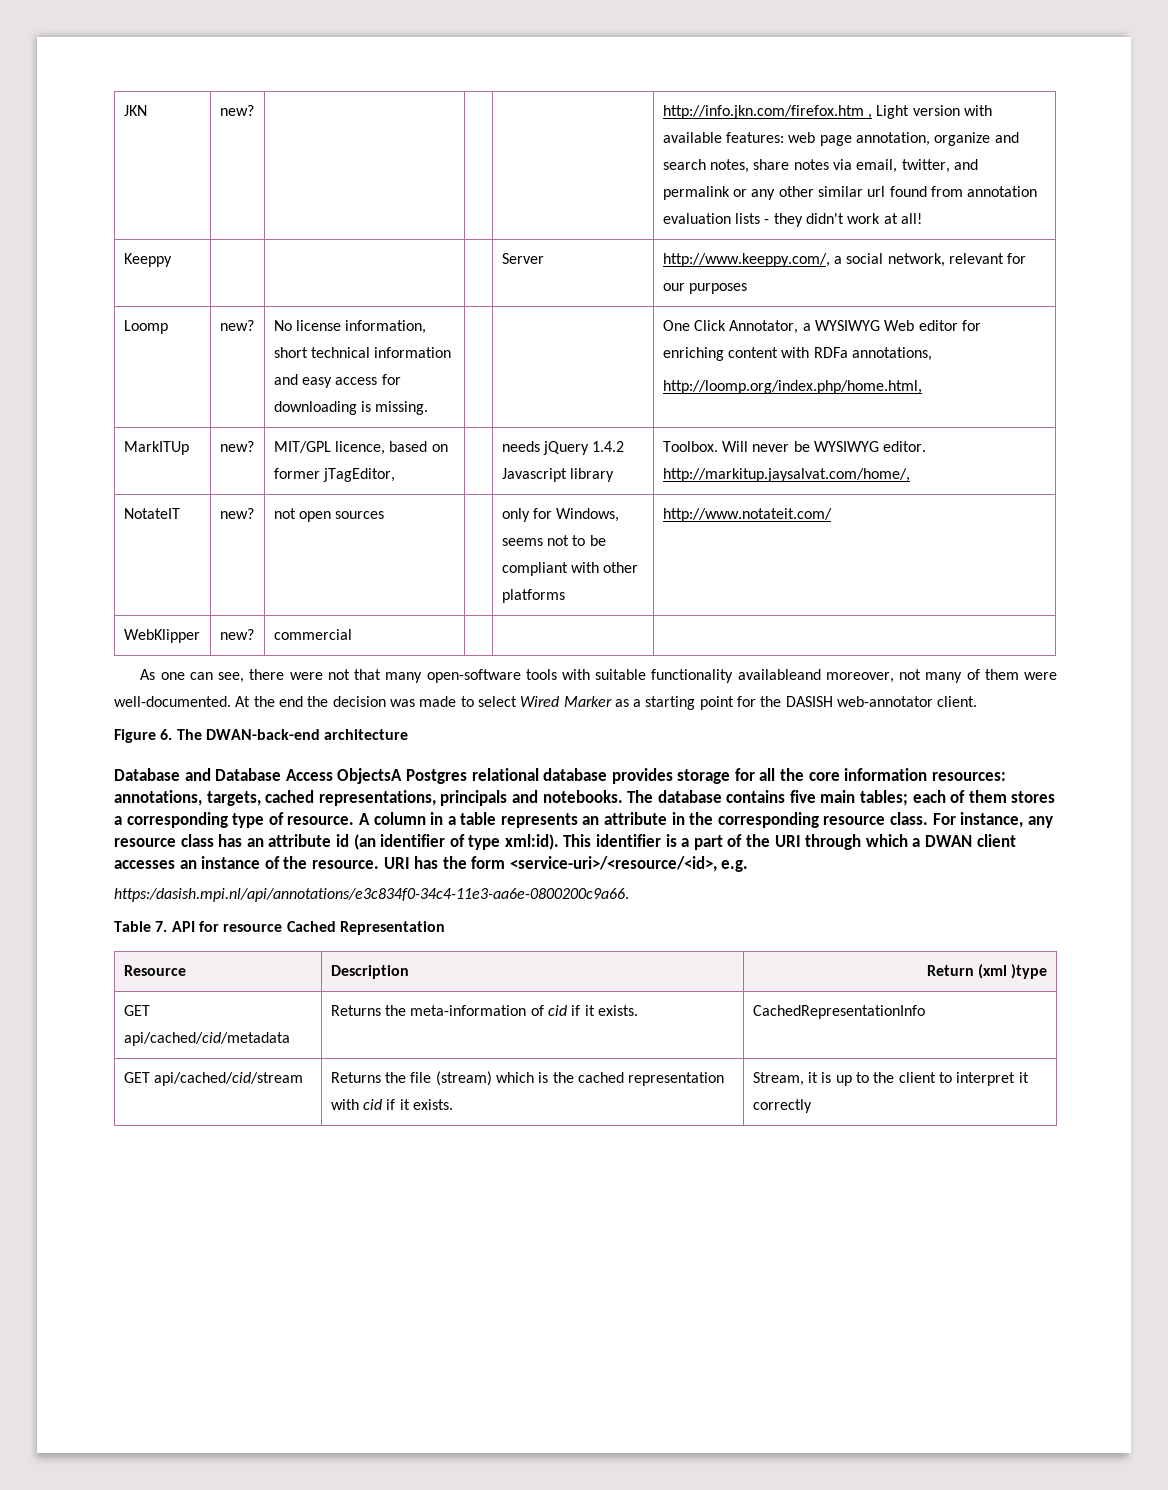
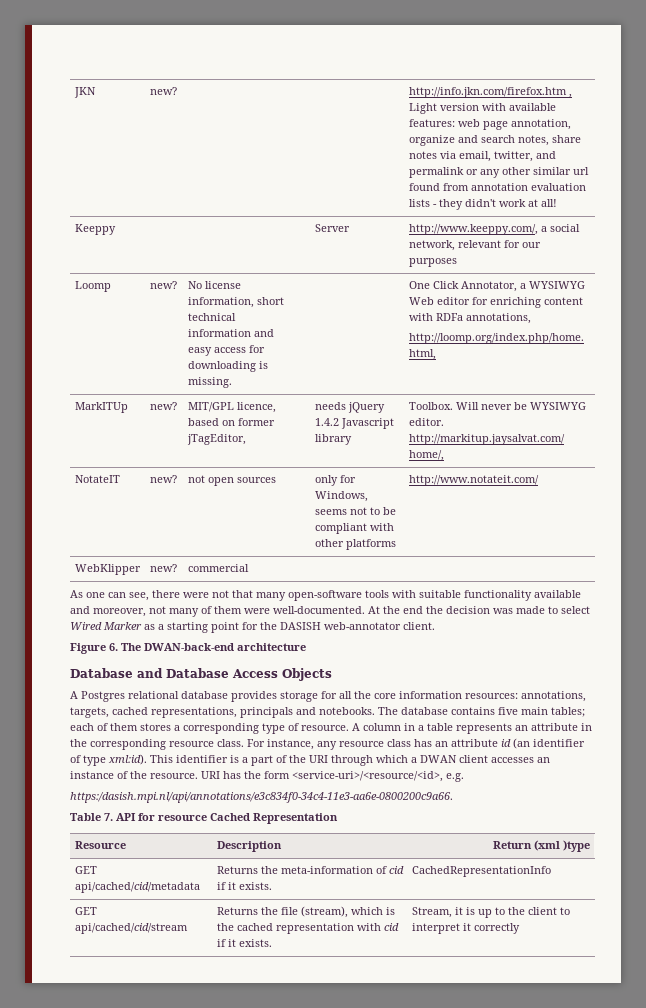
[737,669,821,680] availableand -> [534,590,581,598] [70,606,90,614] available and
[337,768,403,784] ObjectsA -> [282,668,332,681] [70,691,78,699] Objects // A
[435,1071,492,1086] (stream) -> [300,906,348,918] (stream),

